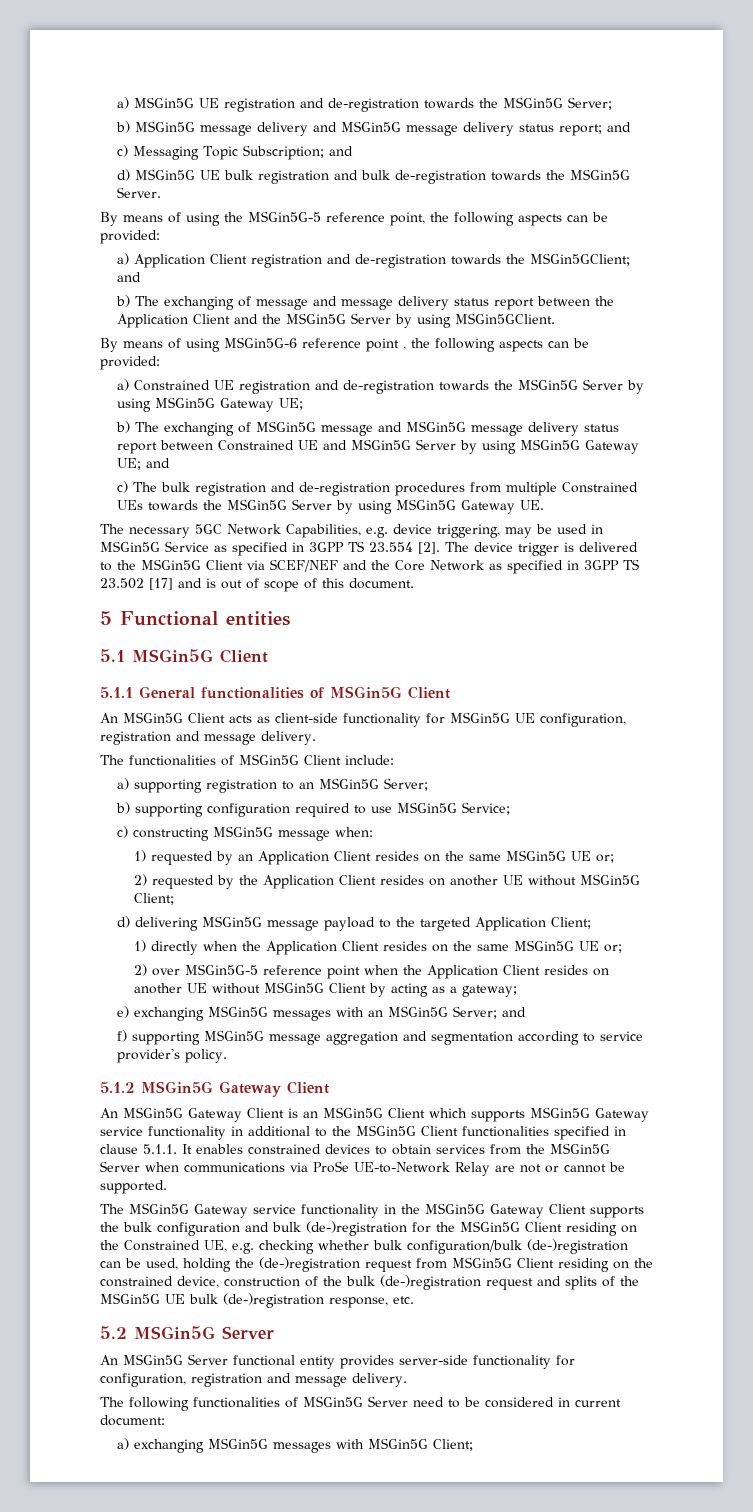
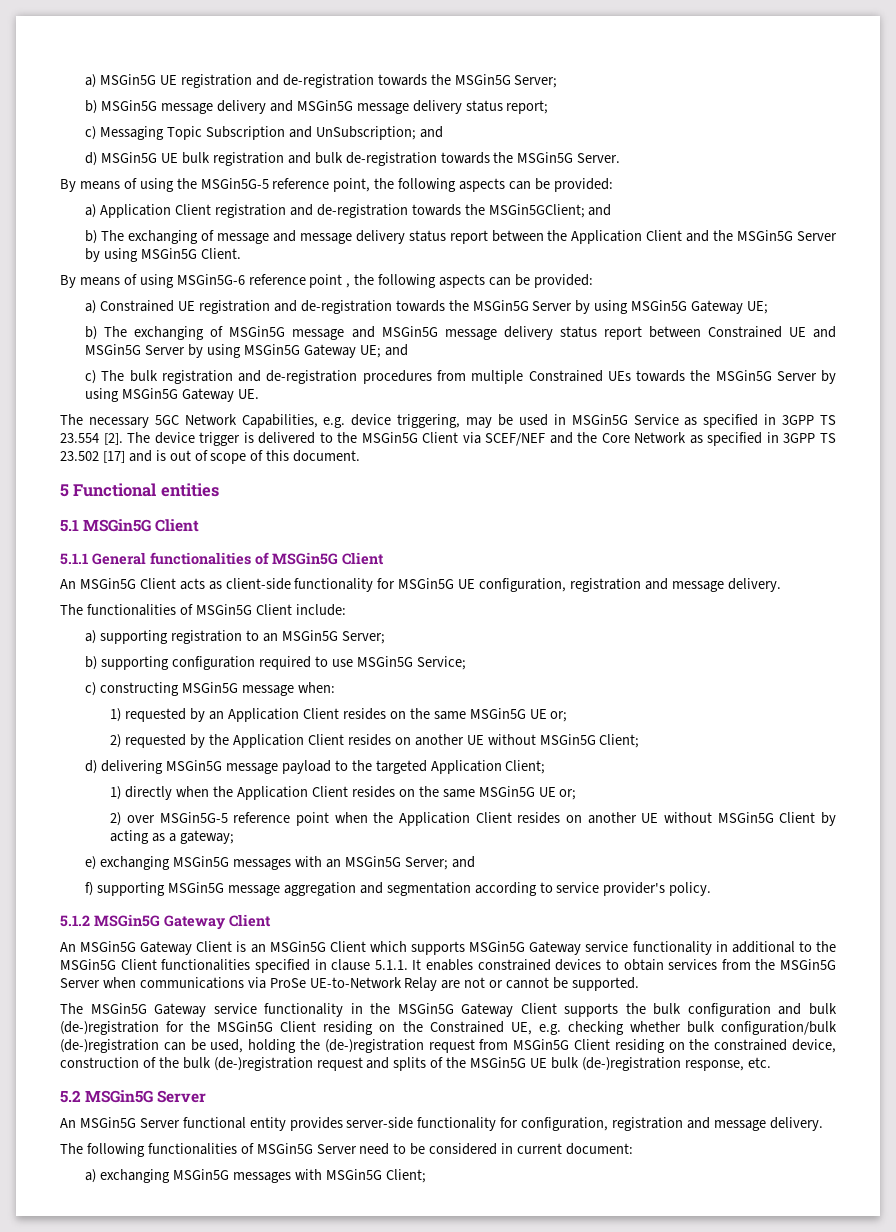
[606,122,631,132] and -> (549, 107) none
[242,145,324,160] Subscription; -> [205,126,416,140] Subscription and UnSubscription;
[454,313,555,324] MSGin5GClient. -> [141,248,241,259] MSGin5G Client.

